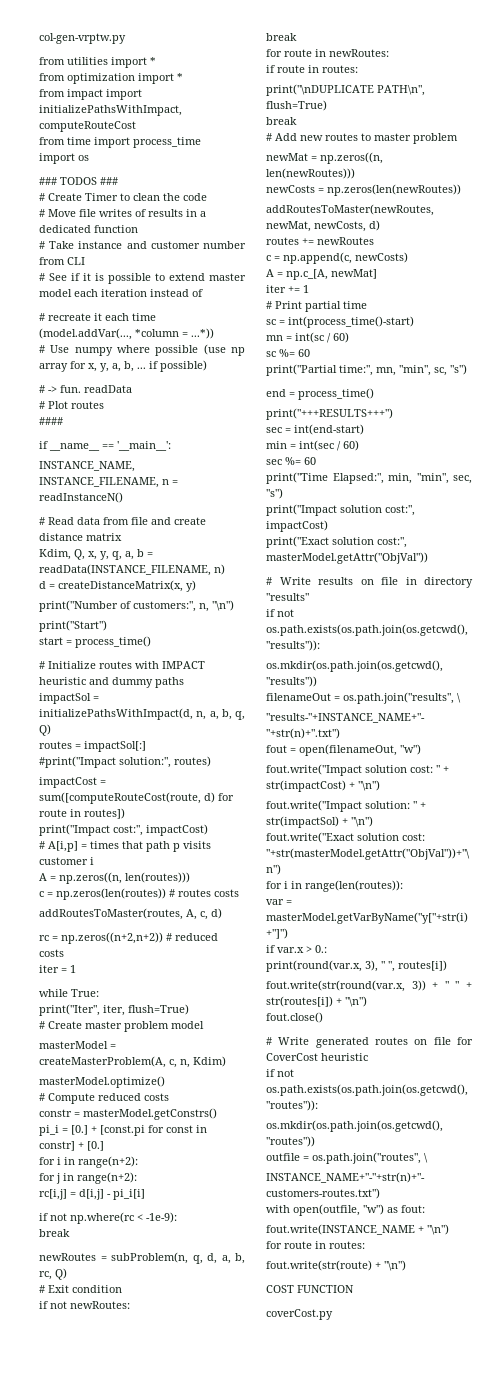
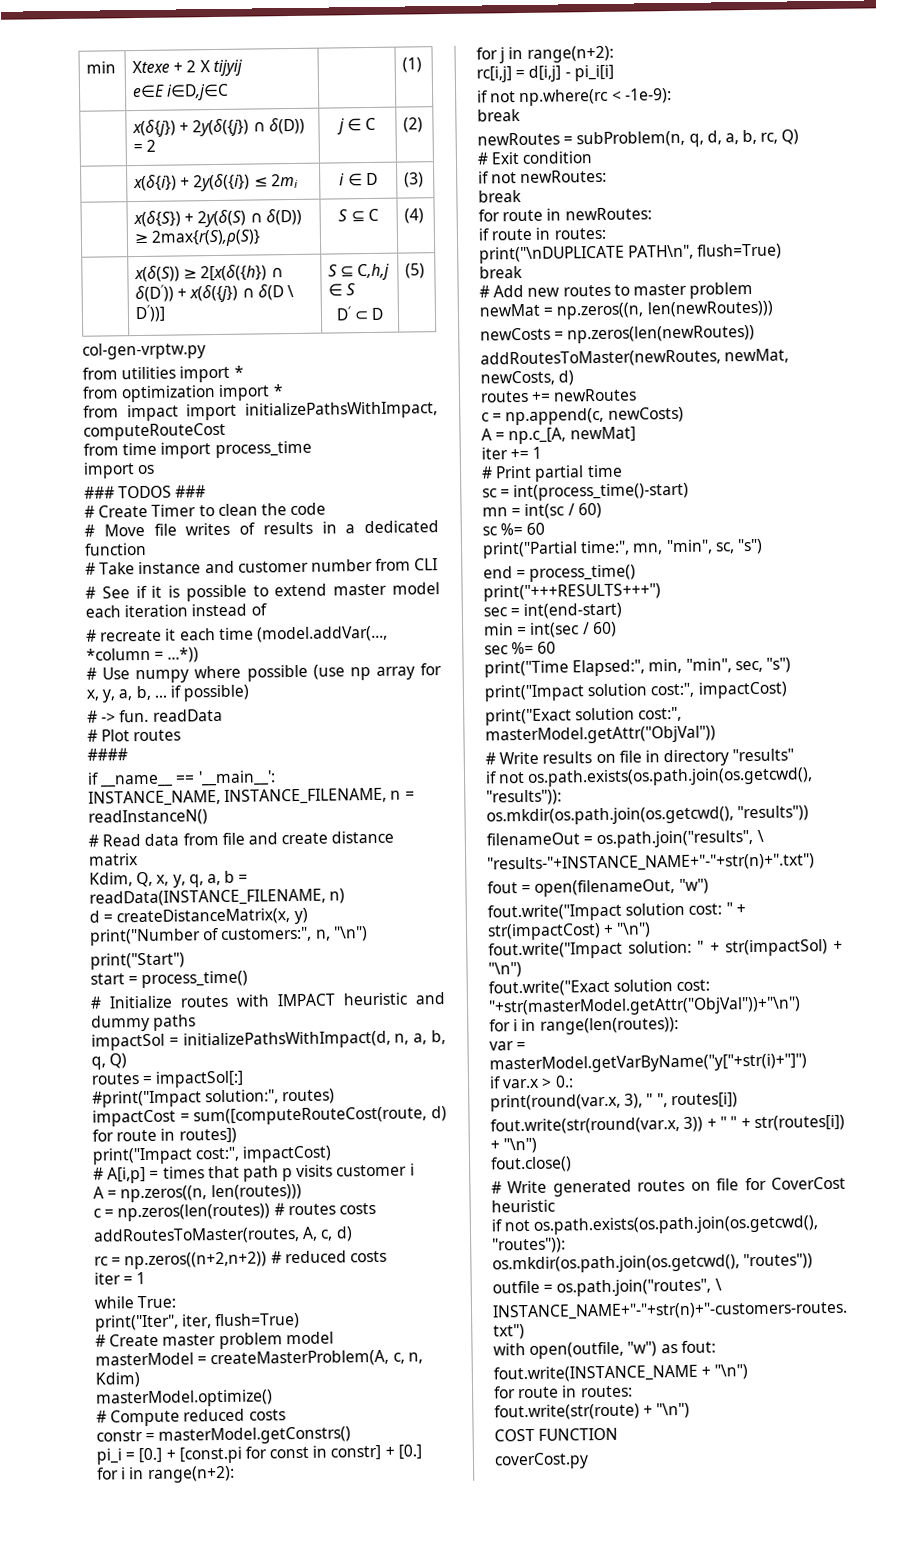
(39, 38) none -> [86,61,117,74] [132,59,243,77] [132,83,230,101] [402,57,423,73] [132,117,305,138] [133,139,157,153] [336,117,377,135] [403,117,424,133] [133,173,298,192] [339,172,378,187] [404,172,425,188] [133,208,302,228] [134,229,262,247] [338,208,379,222] [404,208,425,224] [134,264,284,283] [135,284,294,303] [135,304,167,323] [328,263,391,281] [328,283,357,297] [335,306,385,321] [405,263,426,279] min | Xtexe + 2 X tijyij // e∈E i∈D,j∈C | | (1) // | x(δ{j}) + 2y(δ({j}) ∩ δ(D)) = 2 | j ∈ C | (2) // | x(δ{i}) + 2y(δ({i}) ≤ 2mi | i ∈ D | (3) // | x(δ{S}) + 2y(δ(S) ∩ δ(D)) ≥ 2max{r(S),ρ(S)} | S ⊆ C | (4) // | x(δ(S)) ≥ 2[x(δ({h}) ∩ δ(D′)) + x(δ({j}) ∩ δ(D \ D′))] | S ⊆ C,h,j ∈ S // D′ ⊂ D | (5) //

